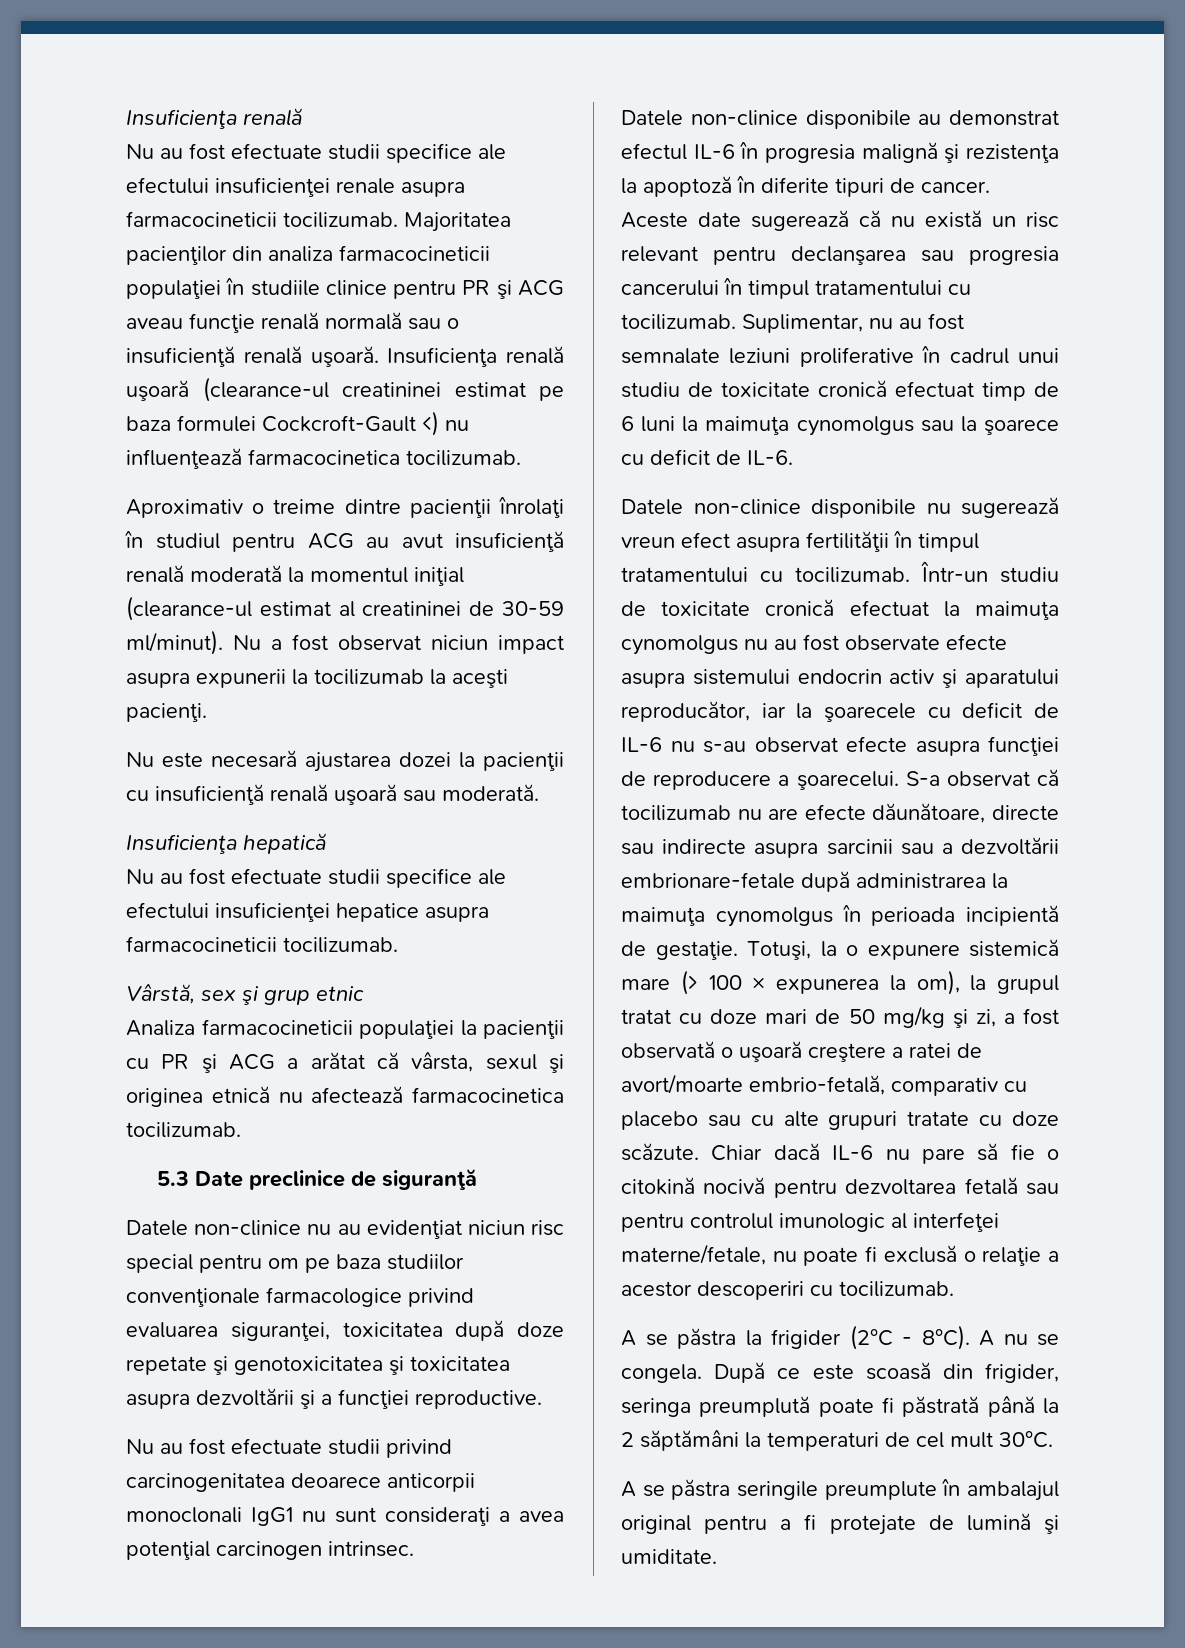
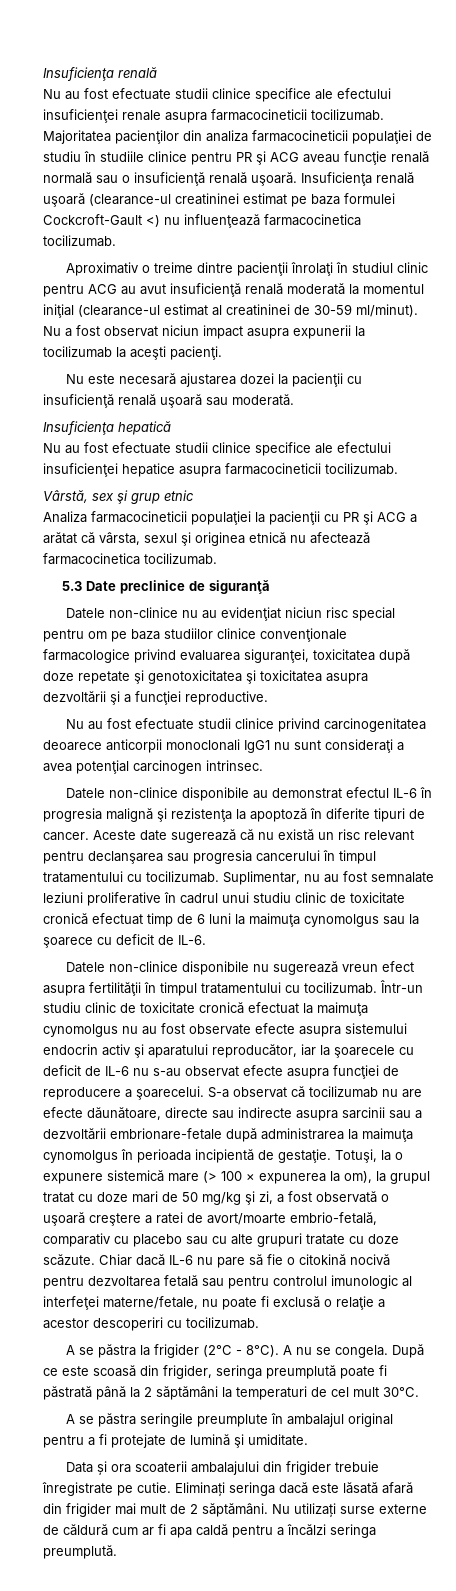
(380, 152) none -> [212,88,251,99] clinice
(221, 289) none -> [416,131,432,141] [43,151,81,162] de studiu
(220, 541) none -> [396,262,428,273] clinic
(380, 877) none -> [212,442,251,453] clinice
(464, 1262) none -> [217,628,256,639] clinice
(380, 1447) none -> [234,718,274,729] clinice
(680, 390) none -> [295,892,326,903] clinic
(1059, 575) none -> [85,1002,116,1013] clinic
(717, 1556) none -> [65,1461,379,1475] [42,1482,413,1497] [43,1503,427,1518] [43,1524,376,1538] [43,1545,117,1559] // Data și ora scoaterii ambalajului din frigider trebuie înregistrate pe cutie. Eliminați seringa dacă este lăsată afară din frigider mai mult de 2 săptămâni. Nu utilizați surse externe de căldură cum ar fi apa caldă pentru a încălzi seringa preumplută.

